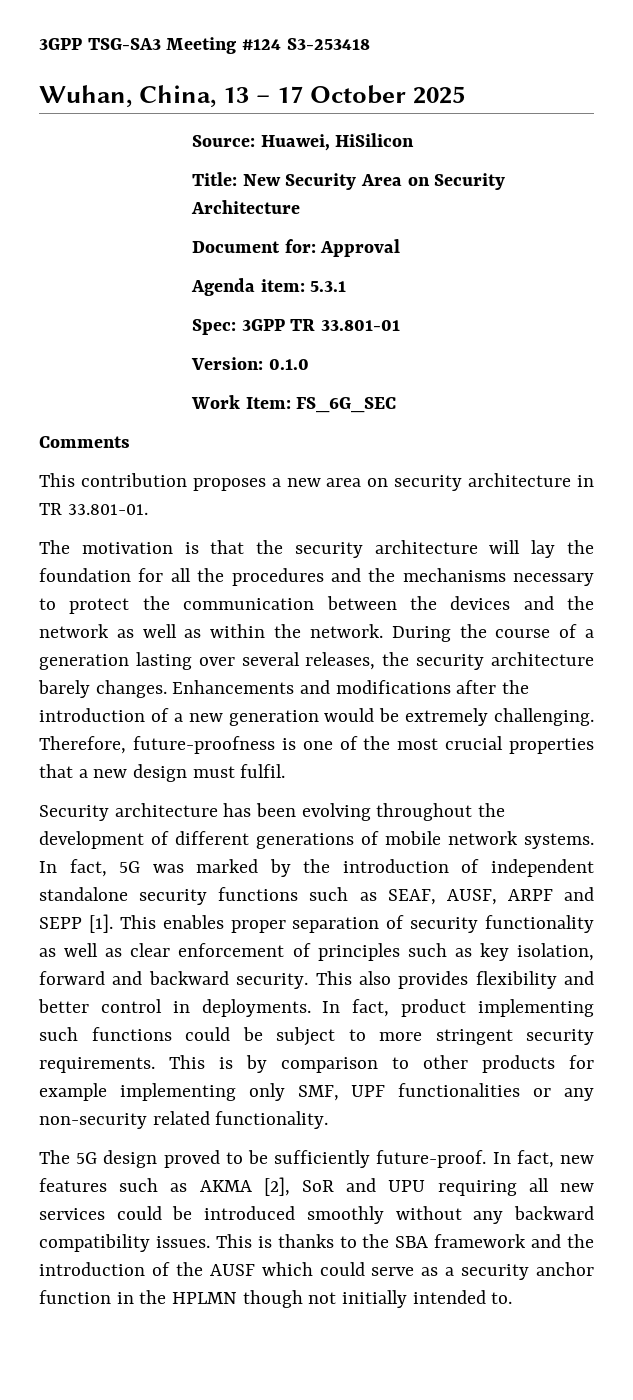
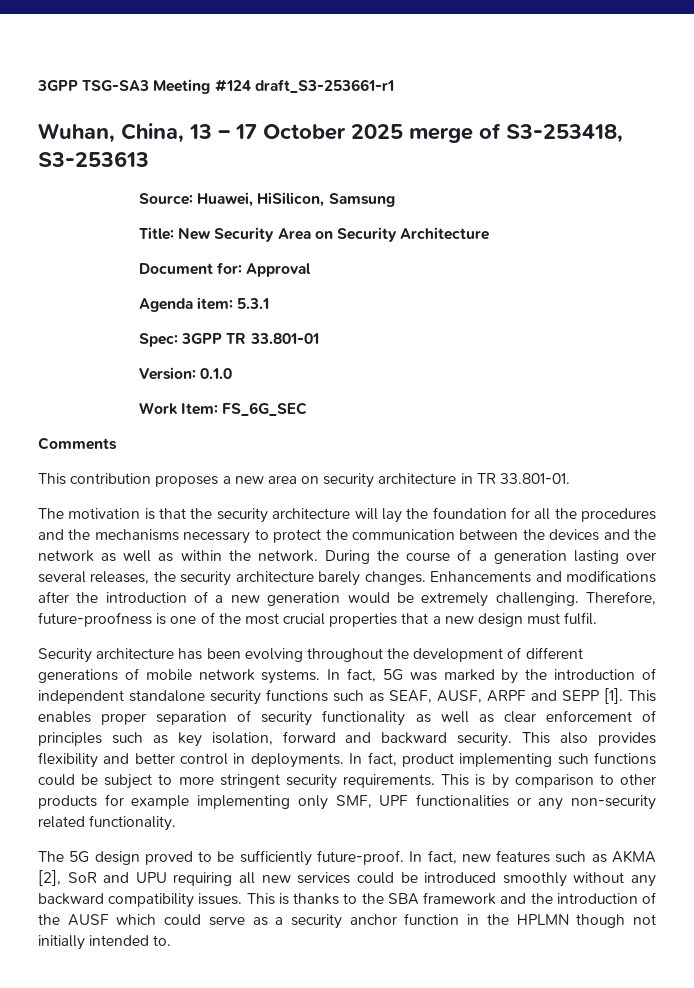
[286,38,370,50] S3-253418 -> [254,79,394,93] draft_S3-253661-r1
(466, 95) none -> [409,123,623,143] [38,151,149,167] merge of S3-253418, S3-253613
[335,133,415,147] HiSilicon -> [257,192,395,207] HiSilicon, Samsung

